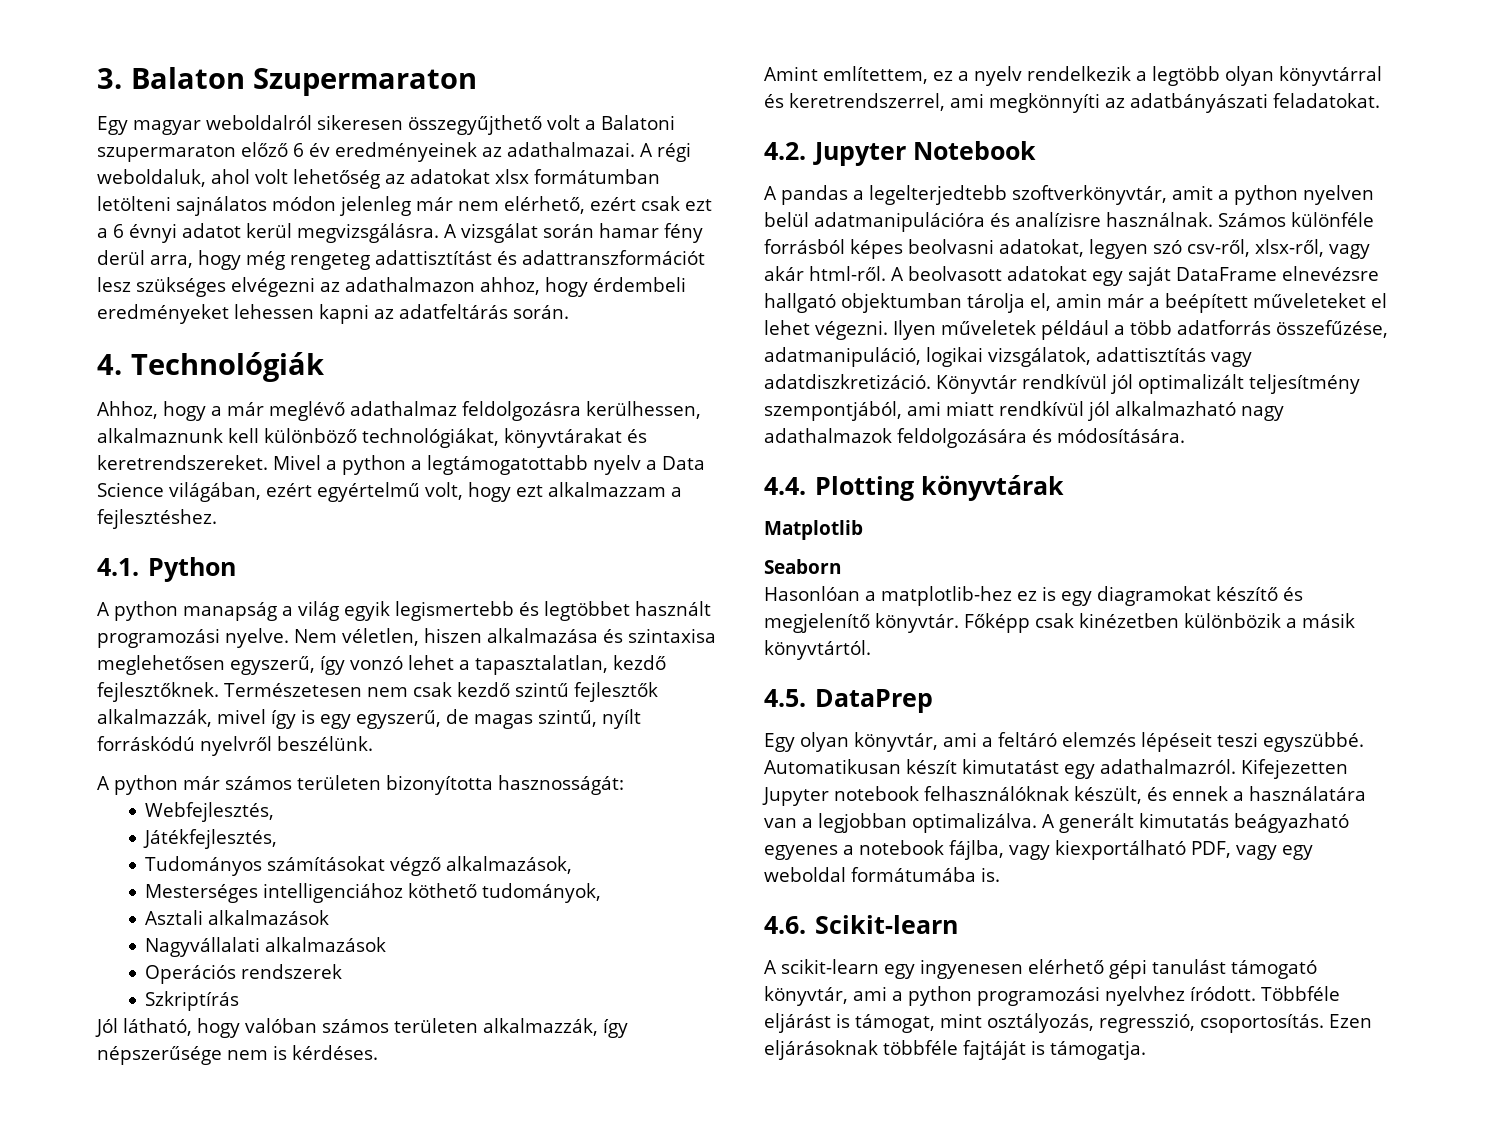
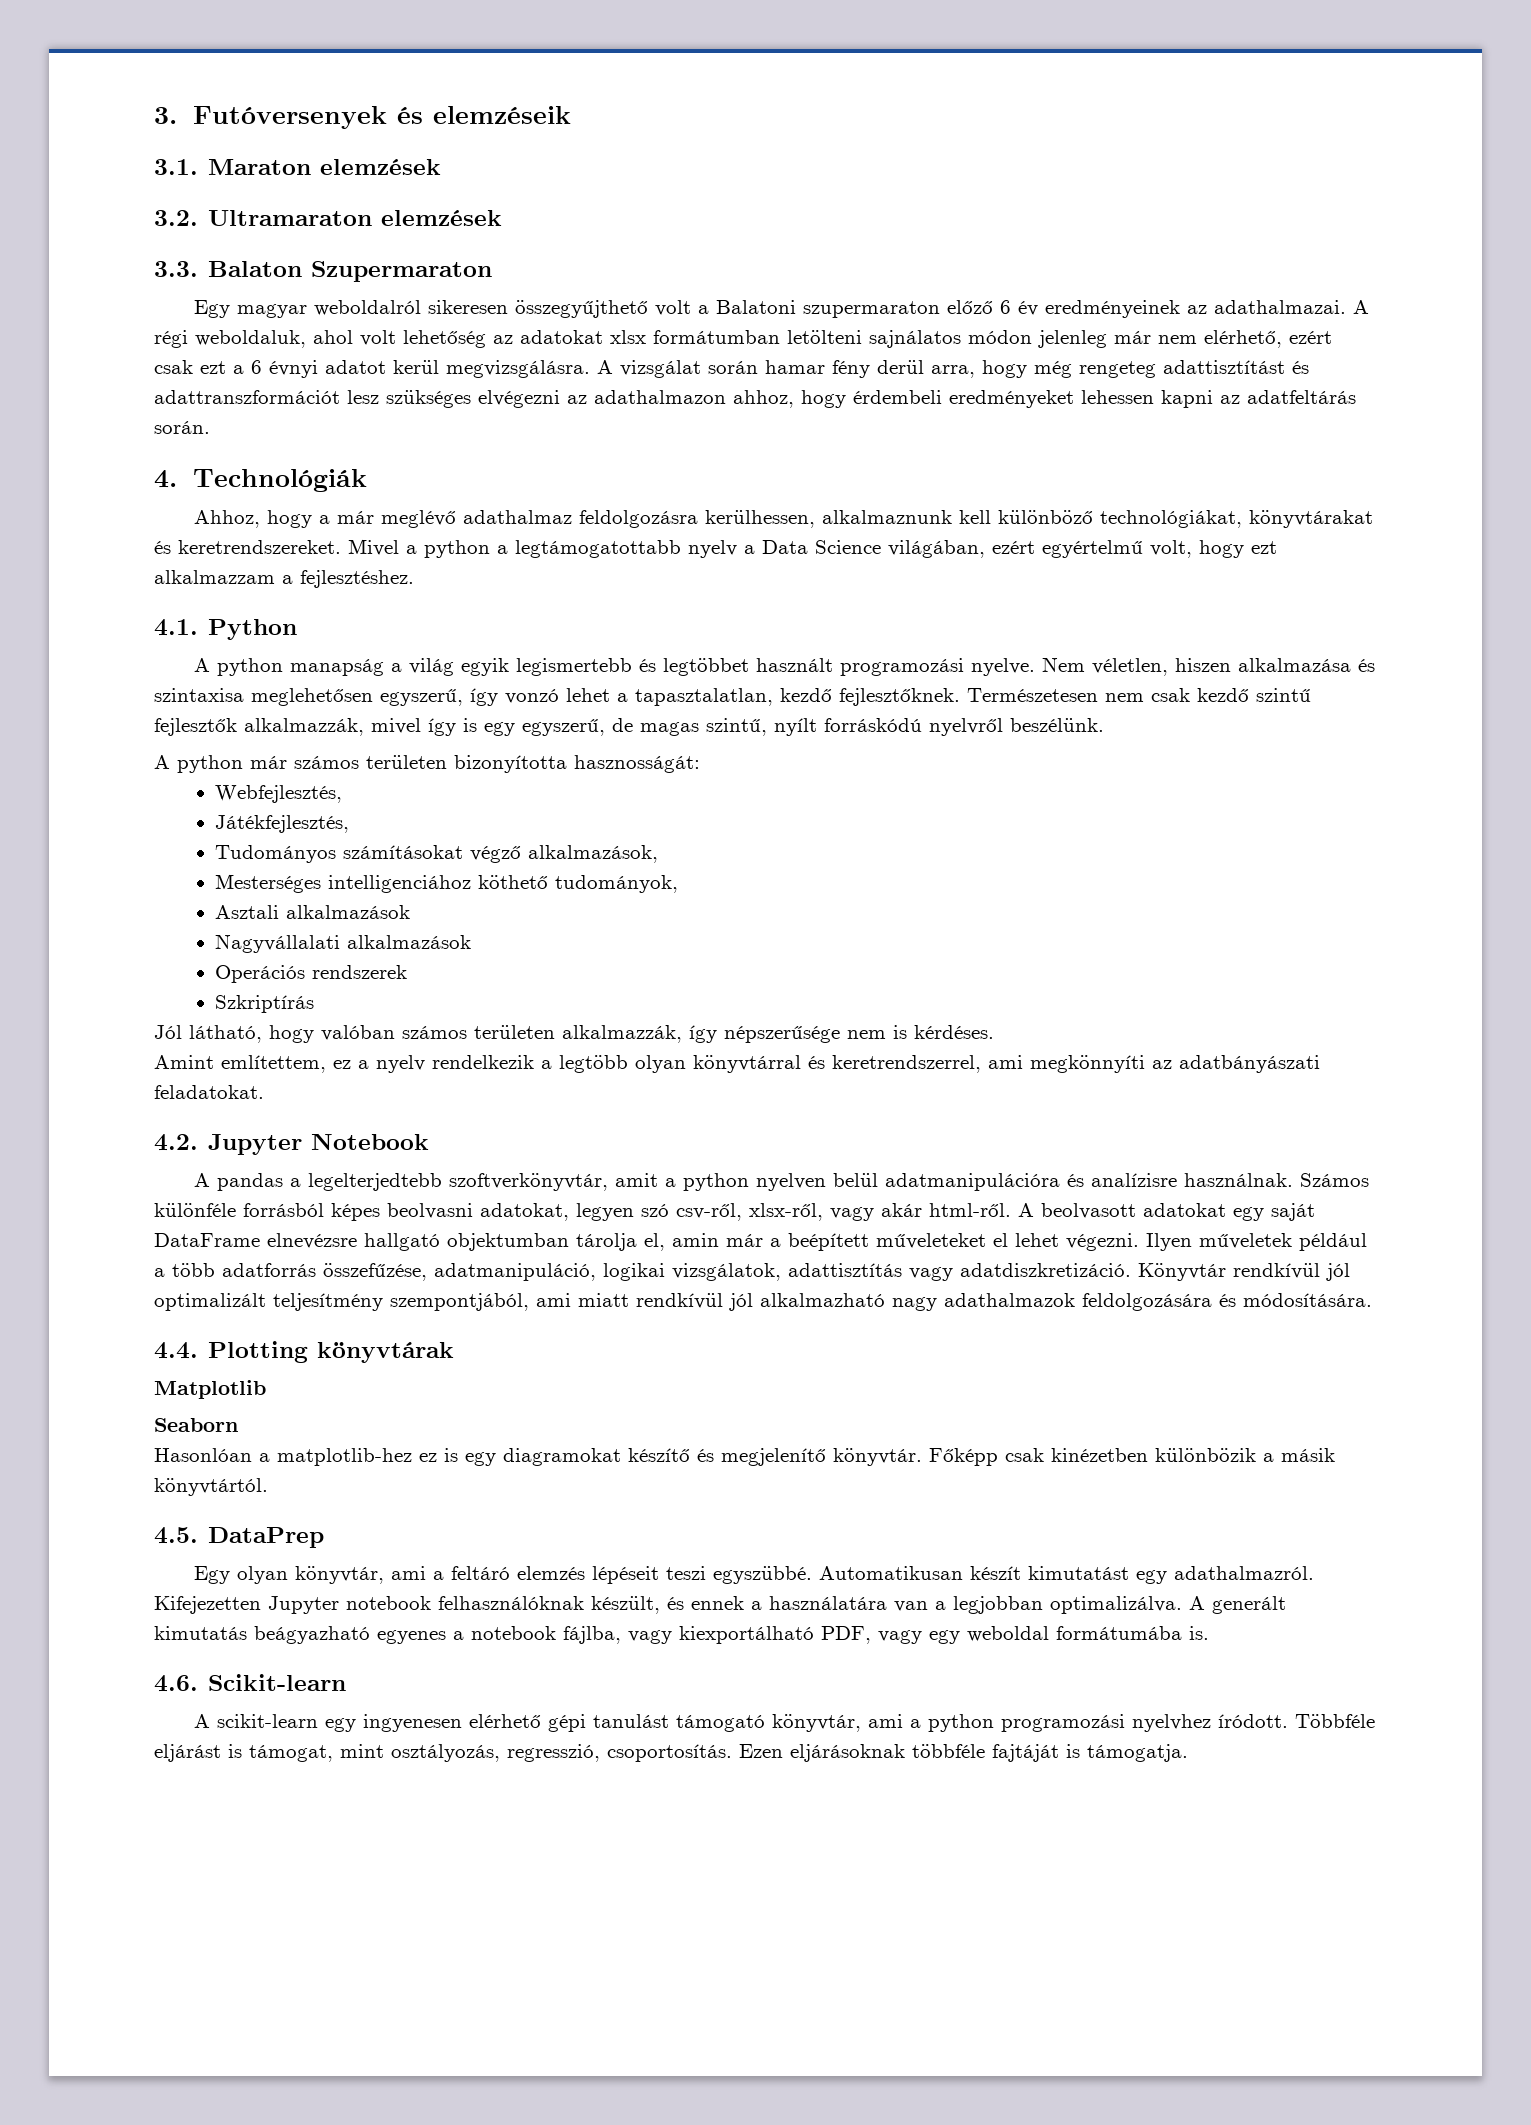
(122, 78) none -> [192,106,571,129] [154,159,442,175] [154,210,503,226] [154,261,198,277] Futóversenyek és elemzéseik // 3.1. Maraton elemzések // 3.2. Ultramaraton elemzések // 3.3.

